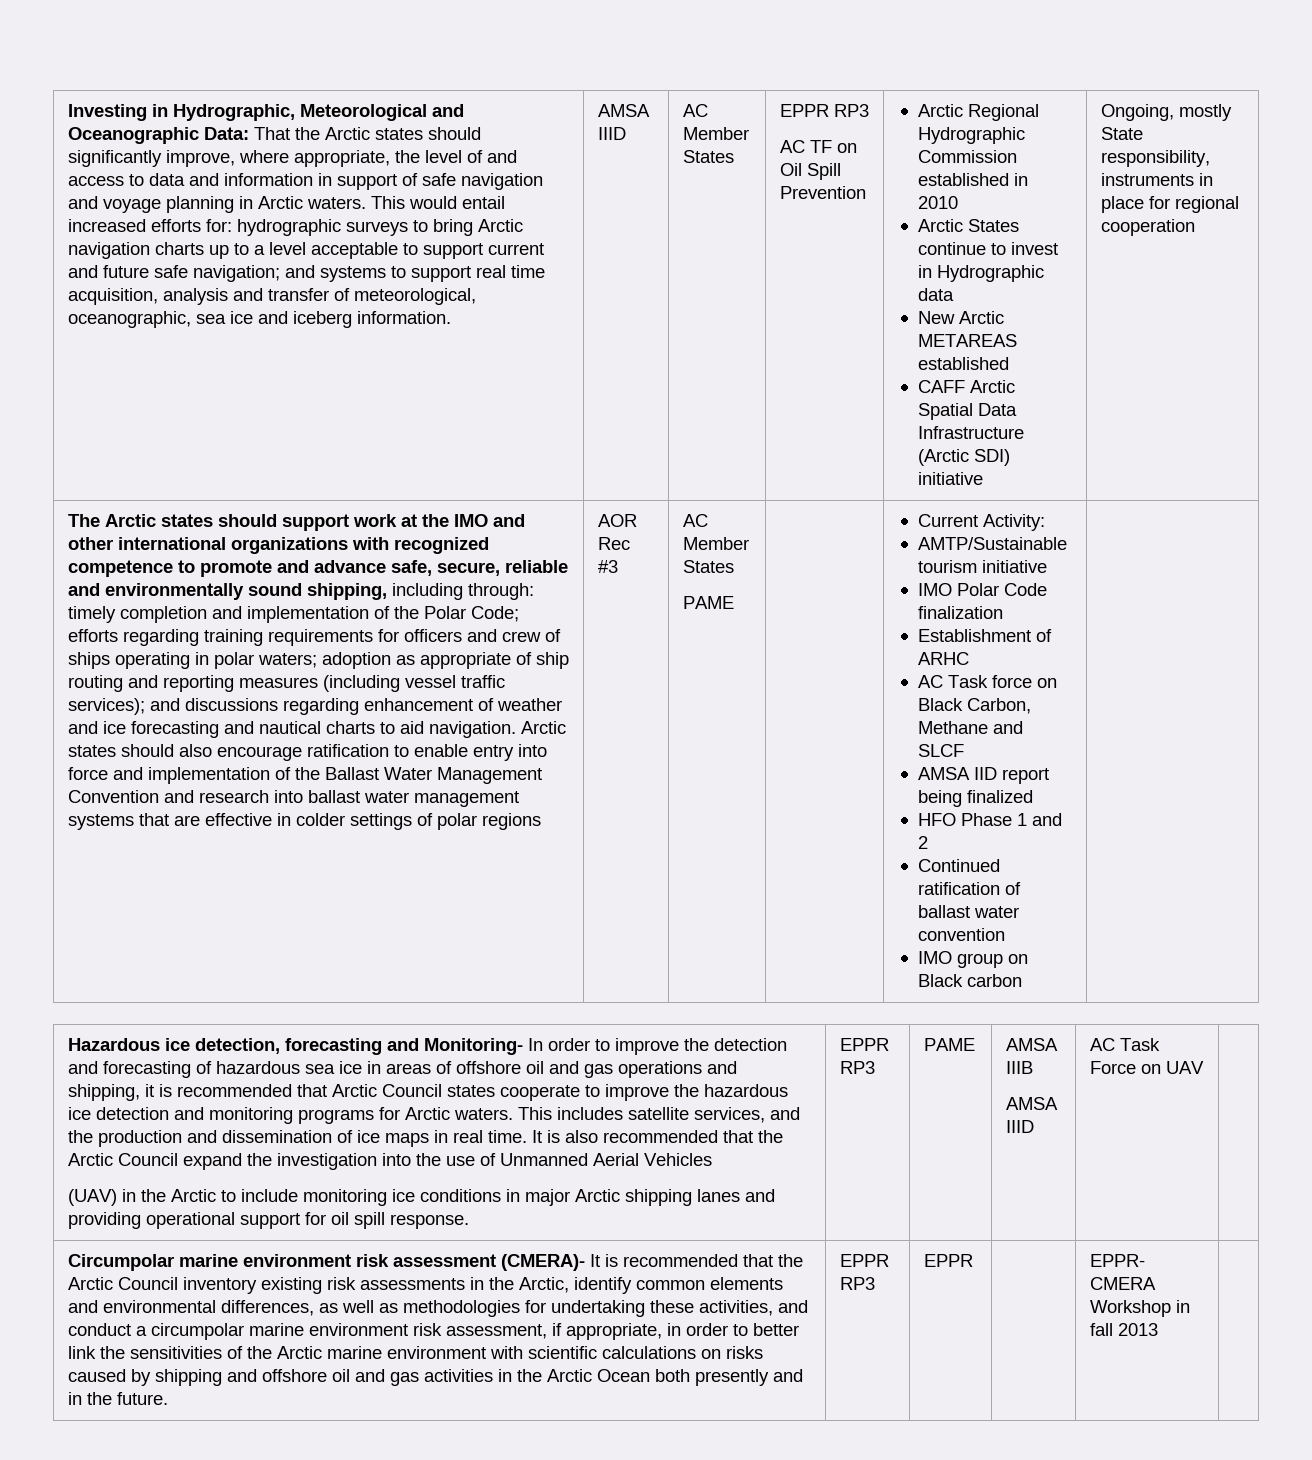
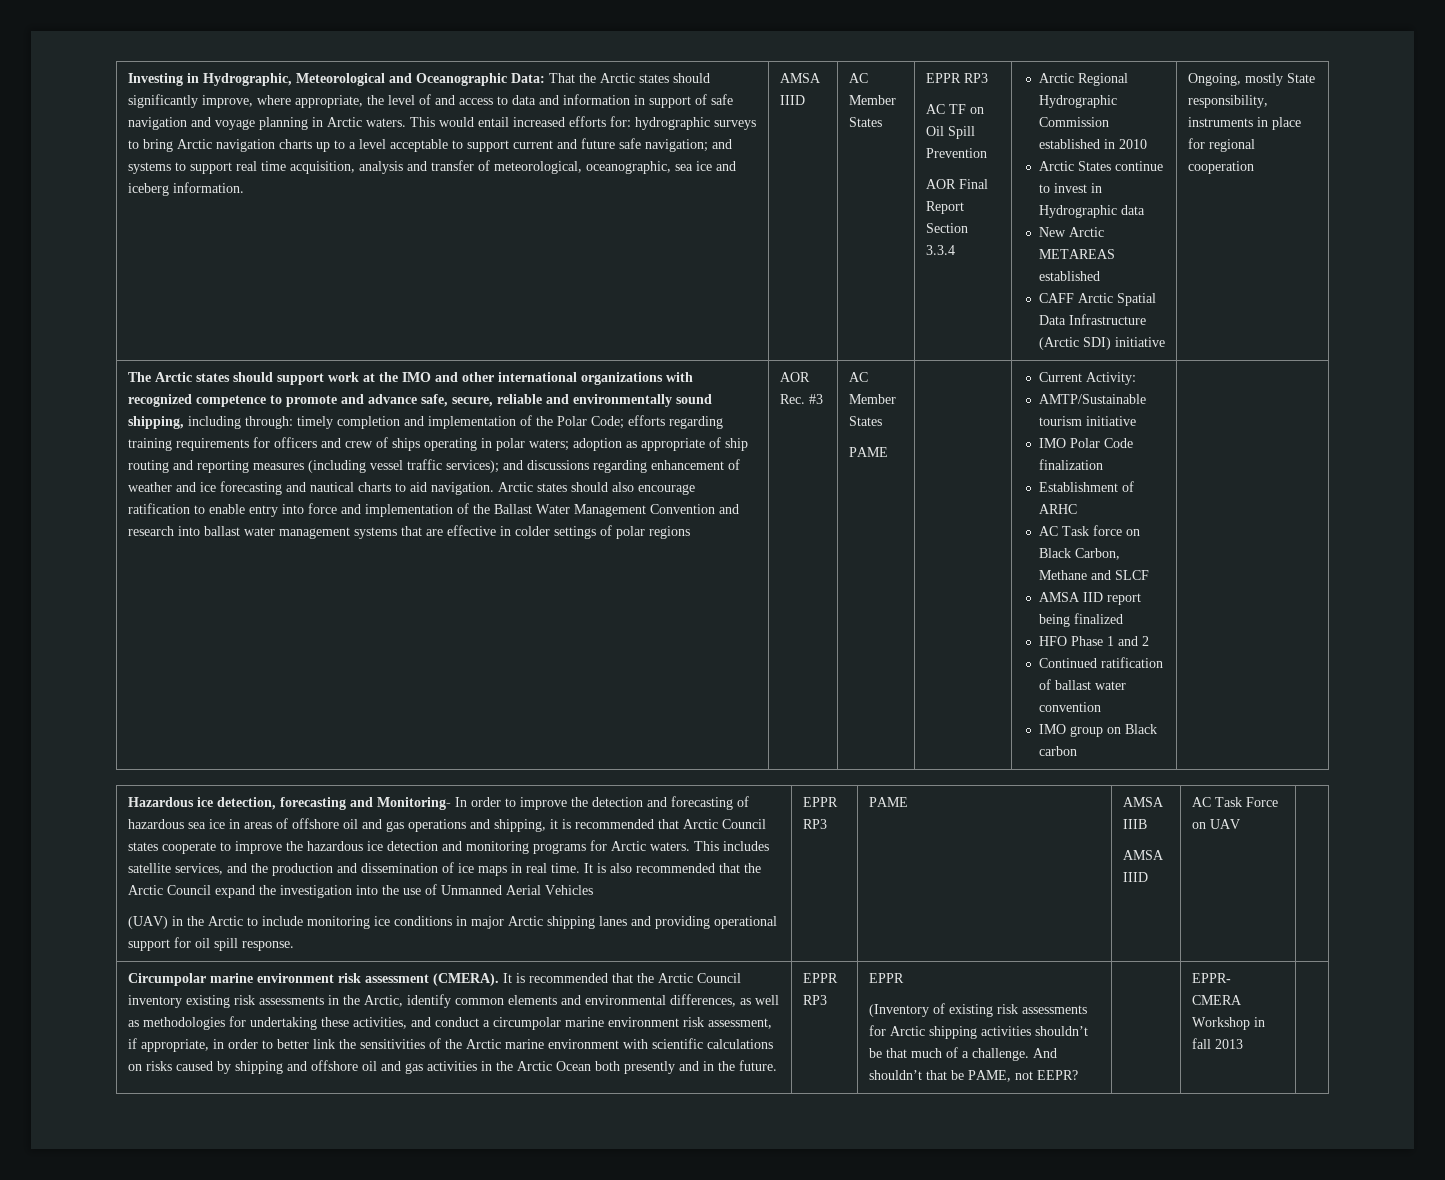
(866, 192) none -> [926,179,989,189] [926,201,965,214] [926,223,969,233] [926,245,956,255] // AOR Final Report Section 3.3.4
[597,537,630,550] Rec -> [780,394,806,404] Rec.
[500,1254,585,1271] (CMERA)- -> [433,973,500,986] (CMERA).
(973, 1260) none -> [869,1003,1088,1017] [869,1025,1089,1039] [869,1047,1058,1061] [869,1070,1079,1082] // (Inventory of existing risk assessments for Arctic shipping activities shouldn’t be that much of a challenge. And shouldn’t that be PAME, not EEPR?

